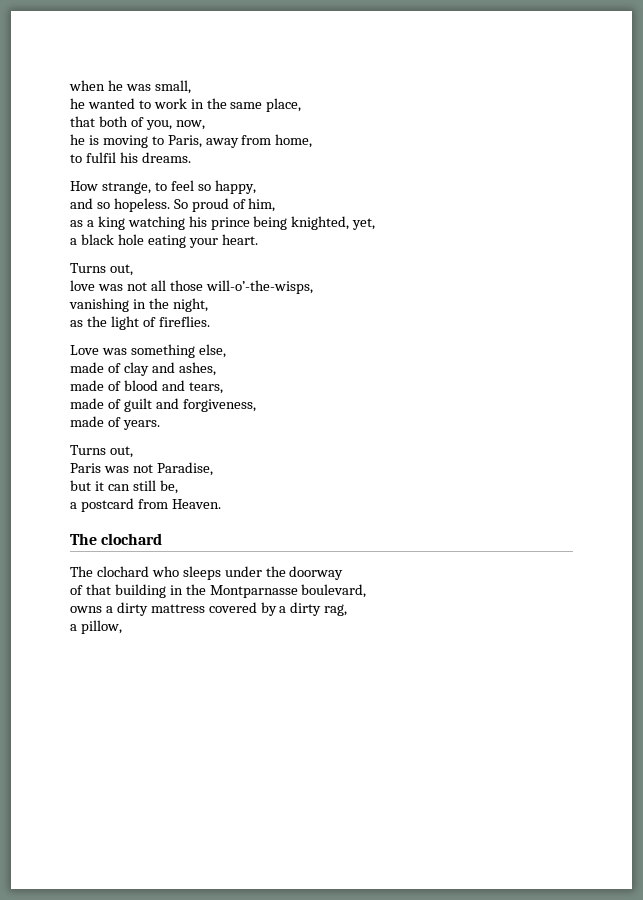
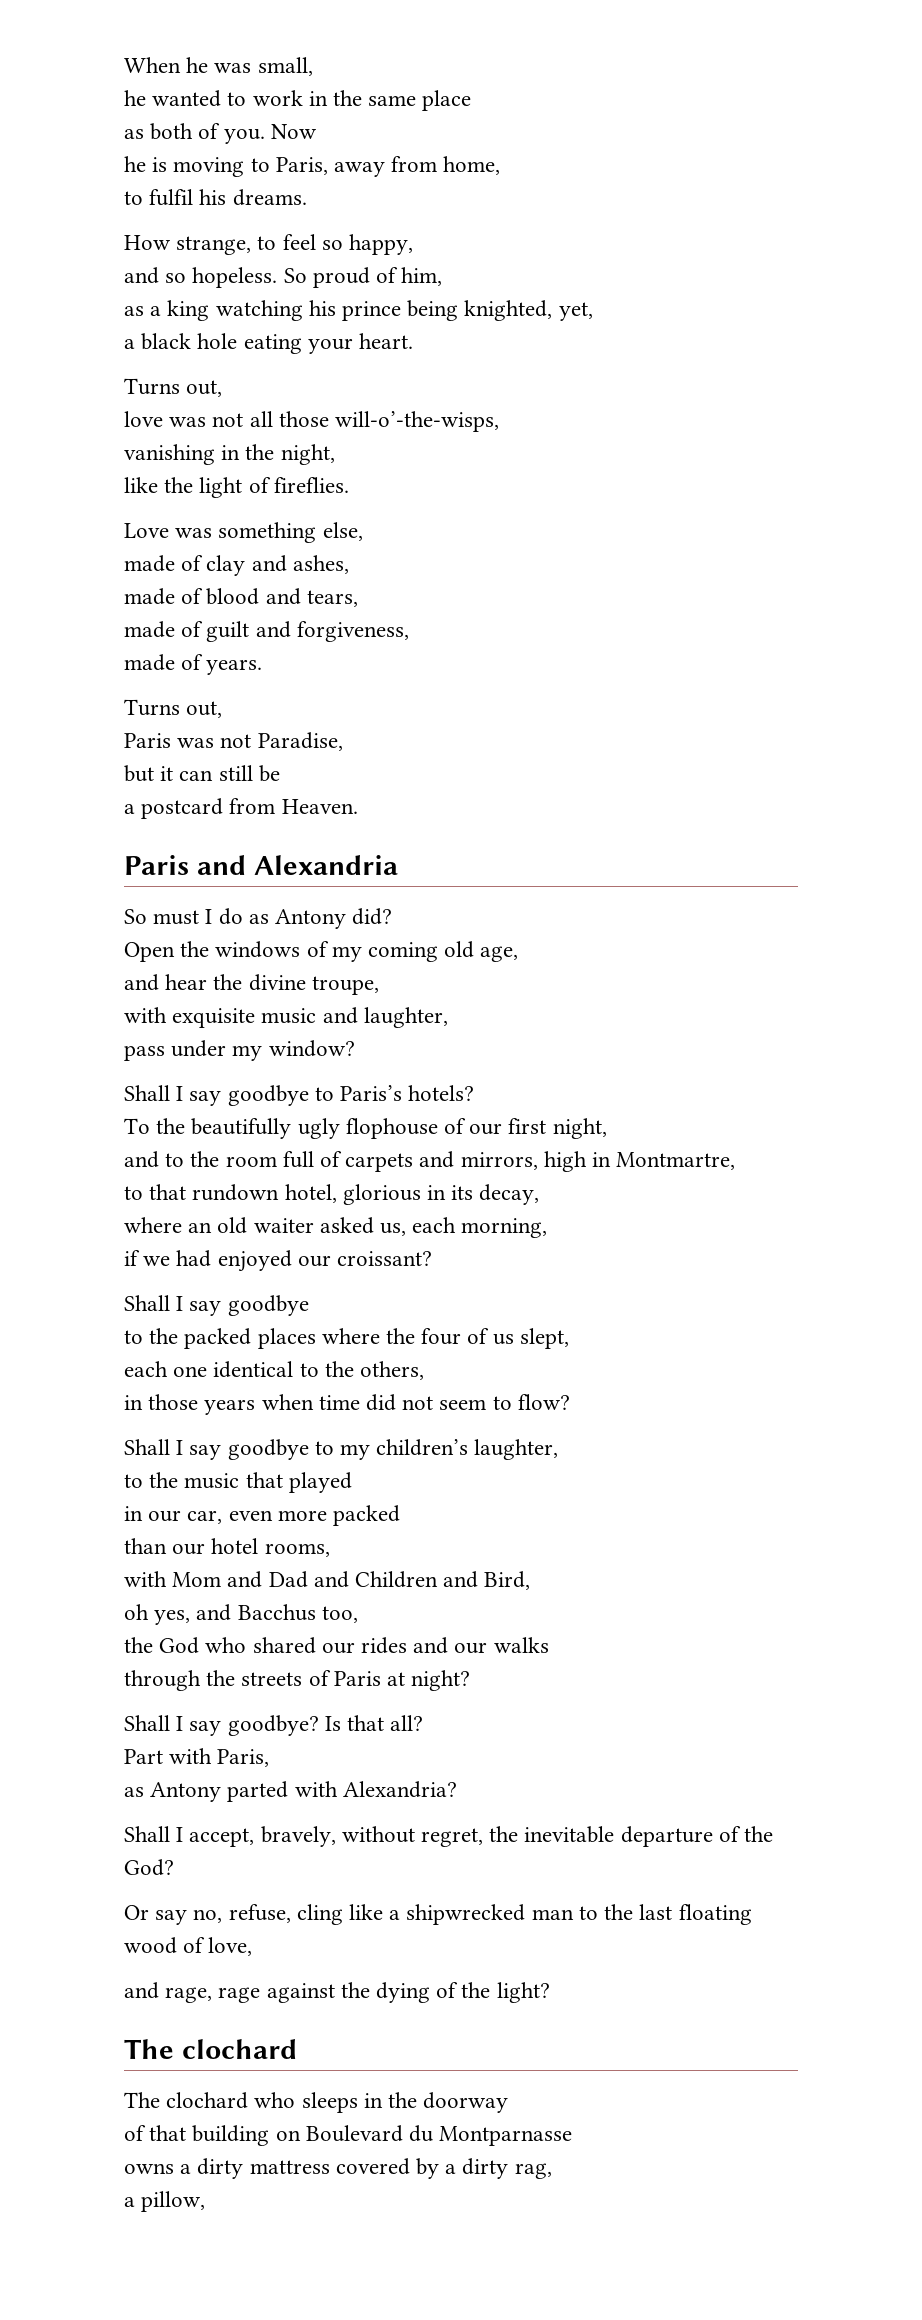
[69,80,105,91] when -> [124,57,181,73] When
[266,98,302,112] [70,116,205,130] place, // that both of you, now, -> [422,90,472,111] [124,123,317,144] place // as both of you. Now
[70,320,83,327] as -> [124,477,158,493] like
[159,480,178,494] be, -> [258,765,280,782] be
(221, 504) none -> [124,855,398,875] [124,908,393,929] [124,941,519,962] [124,974,379,995] [124,1007,448,1028] [124,1040,355,1061] [124,1085,475,1106] [124,1118,607,1139] [124,1151,736,1172] [124,1184,540,1205] [124,1217,548,1238] [124,1250,433,1272] [124,1295,309,1316] [124,1328,569,1349] [124,1361,425,1380] [124,1394,570,1415] [124,1439,559,1460] [124,1472,352,1493] [124,1505,401,1526] [124,1538,330,1557] [124,1571,531,1590] [124,1604,358,1625] [124,1637,549,1654] [124,1670,471,1691] [124,1715,424,1736] [124,1748,270,1767] [124,1781,457,1802] [124,1826,774,1847] [124,1859,174,1876] [124,1904,752,1925] [124,1937,253,1956] [124,1982,550,2003] // Paris and Alexandria // So must I do as Antony did? // Open the windows of my coming old age, // and hear the divine troupe, // with exquisite music and laughter, // pass under my window? // Shall I say goodbye to Paris’s hotels? // To the beautifully ugly flophouse of our first night, // and to the room full of carpets and mirrors, high in Montmartre, // to that rundown hotel, glorious in its decay, // where an old waiter asked us, each morning, // if we had enjoyed our croissant? // Shall I say goodbye // to the packed places where the four of us slept, // each one identical to the others, // in those years when time did not seem to flow? // Shall I say goodbye to my children’s laughter, // to the music that played // in our car, even more packed // than our hotel rooms, // with Mom and Dad and Children and Bird, // oh yes, and Bacchus too, // the God who shared our rides and our walks // through the streets of Paris at night? // Shall I say goodbye? Is that all? // Part with Paris, // as Antony parted with Alexandria? // Shall I accept, bravely, without regret, the inevitable departure of the God? // Or say no, refuse, cling like a shipwrecked man to the last floating wood of love, // and rage, rage against the dying of the light?
[224,566,262,577] under -> [363,2093,383,2108] in
[169,584,206,595] in the -> [275,2125,434,2142] on Boulevard du
[301,584,367,598] boulevard, -> (573, 2136) none

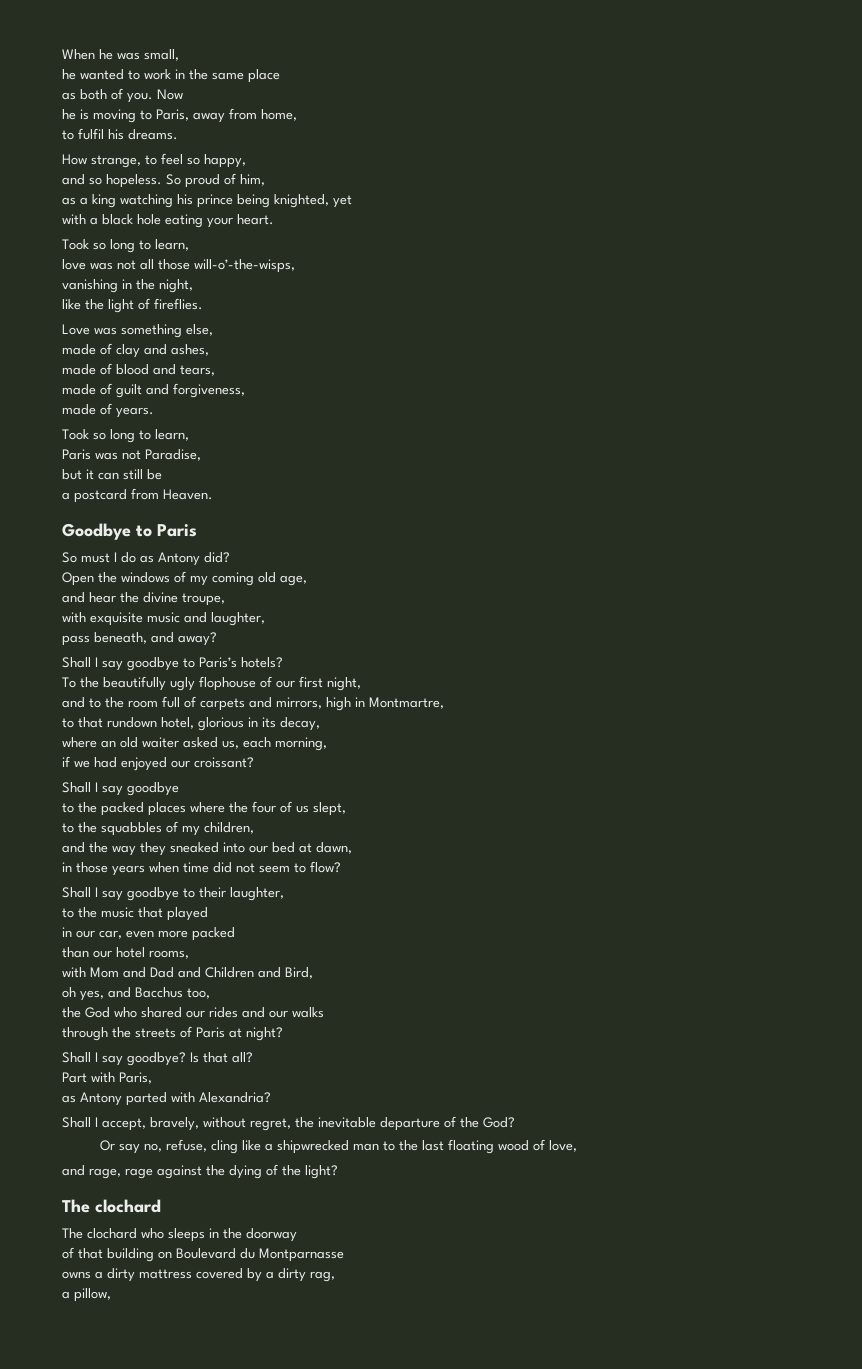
[558,302,593,321] yet, // -> [333,195,352,208] [62,214,86,225] yet // with
[124,378,223,397] Turns out, -> [62,239,189,253] Took so long to learn,
[124,699,223,718] Turns out, -> [62,429,189,443] Took so long to learn,
[124,855,398,875] Paris and Alexandria -> [62,523,197,540] Goodbye to Paris
[171,1040,355,1061] under my window? -> [94,632,217,646] beneath, and away?
[124,1361,425,1380] each one identical to the others, -> [62,821,254,836] [62,842,352,856] to the squabbles of my children, // and the way they sneaked into our bed at dawn,
[340,1439,469,1460] my children’s -> [199,887,226,898] their

